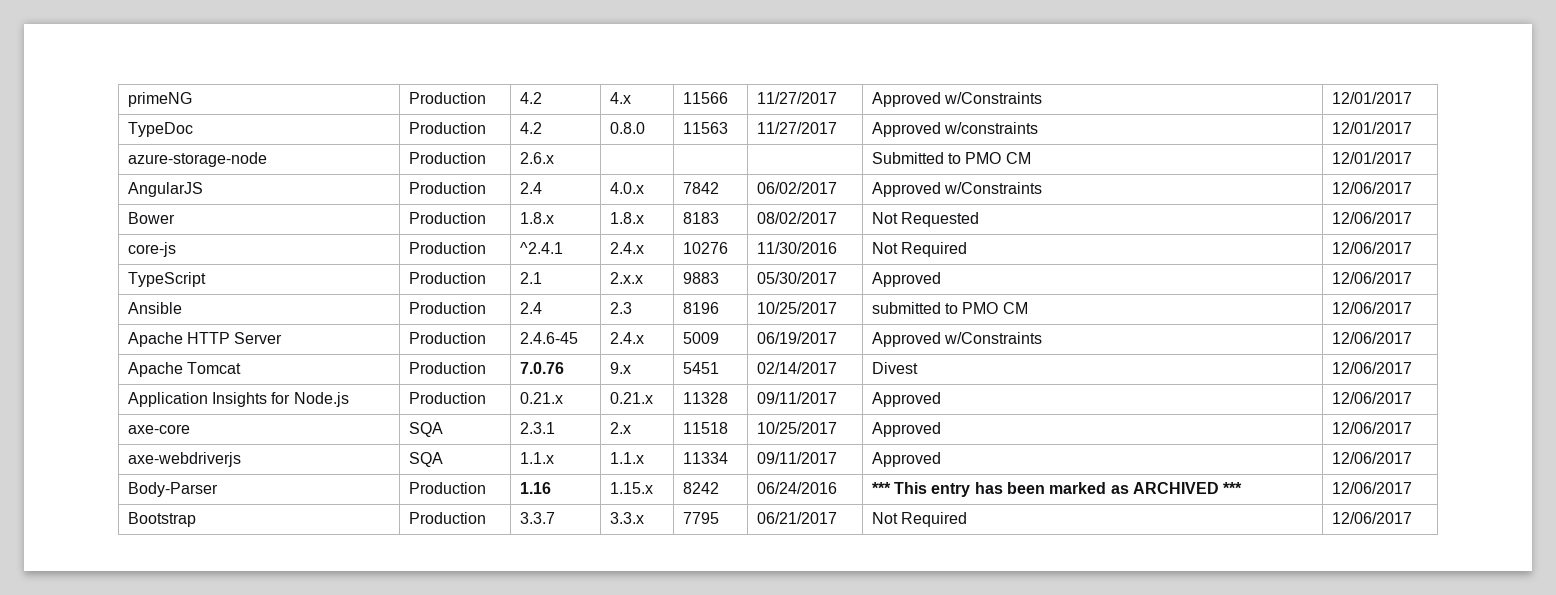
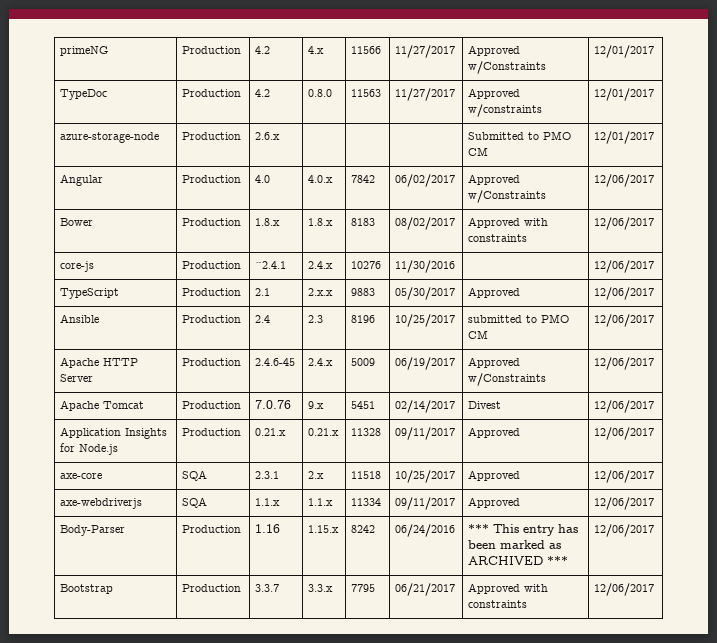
[127,182,203,197] [408,182,486,194] [519,182,542,194] AngularJS | Production | 2.4 -> [60,174,104,186] [182,175,242,183] [255,175,271,183] Angular | Production | 4.0
[871,212,979,227] Not Requested -> [468,217,549,228] [468,234,528,242] Approved with constraints
[871,242,967,257] Not Required -> (456, 266) none
[871,512,967,527] Not Required -> [468,583,549,594] [468,600,528,608] Approved with constraints

